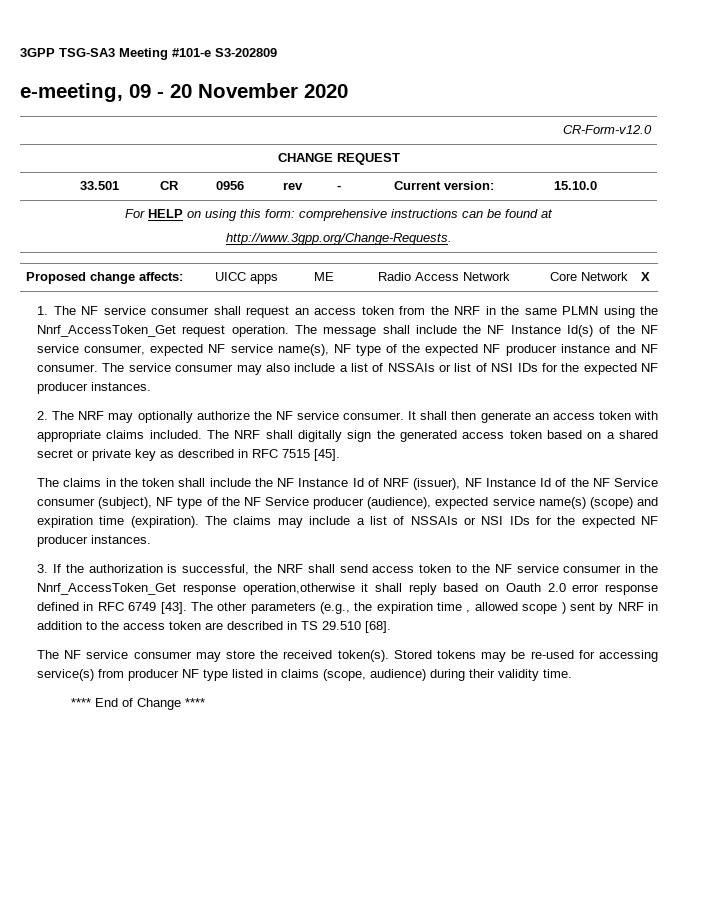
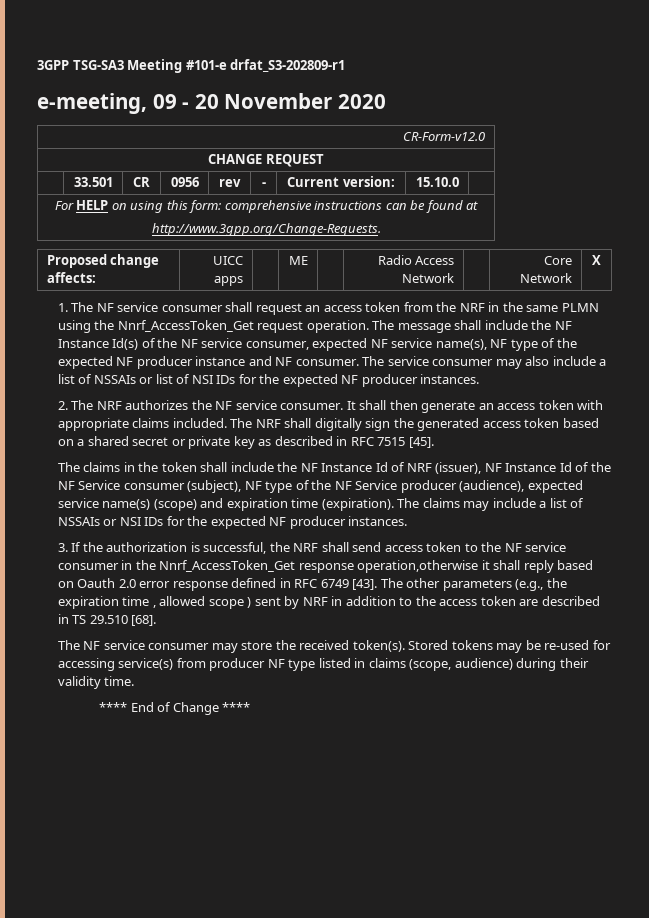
[215,48,277,57] S3-202809 -> [230,59,346,72] drfat_S3-202809-r1
[108,411,250,423] may optionally authorize -> [125,400,189,410] authorizes

